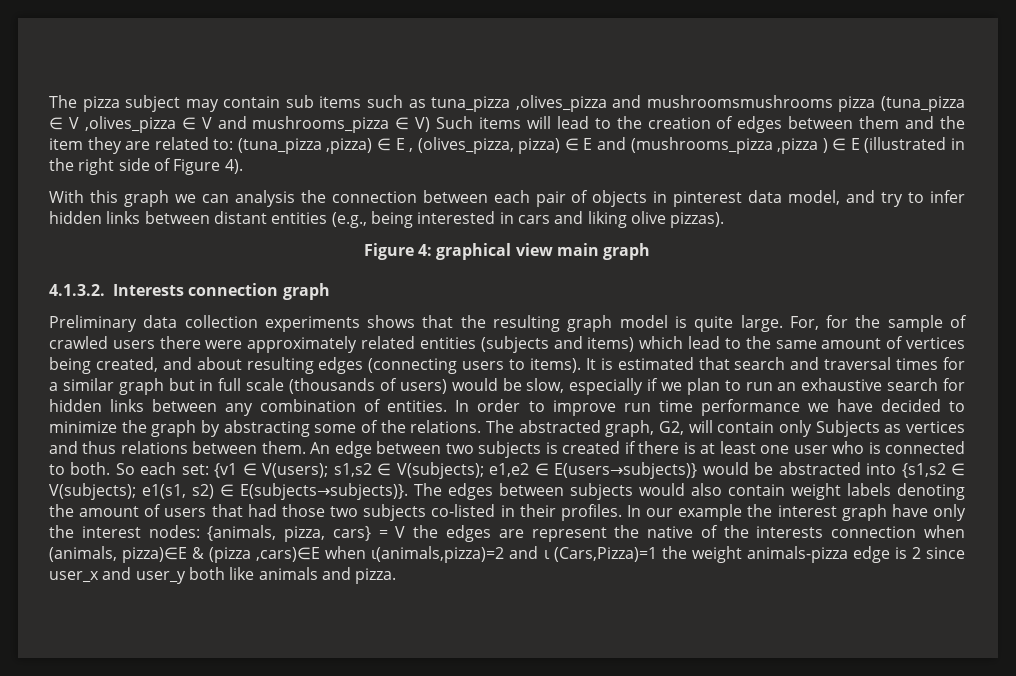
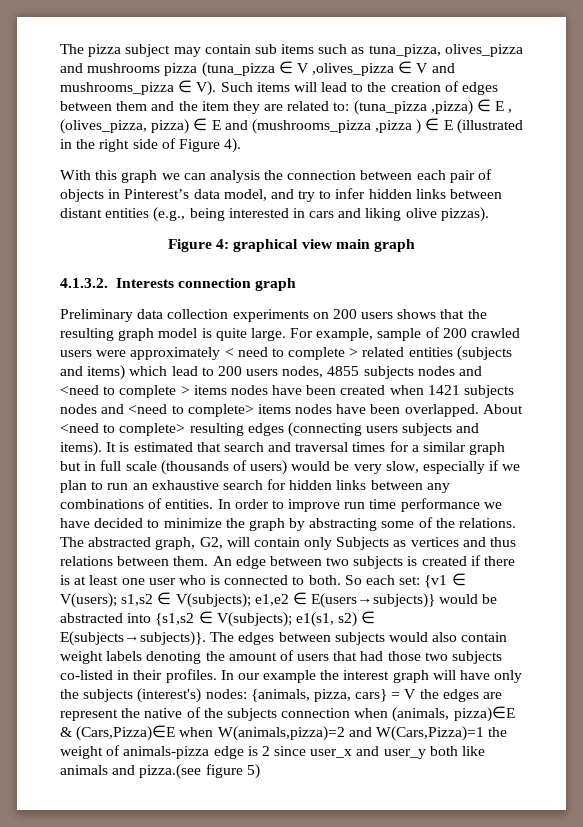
[431,95,833,112] tuna_pizza ,olives_pizza and mushroomsmushrooms -> [368,44,523,57] [60,63,161,73] tuna_pizza, olives_pizza and mushrooms
[415,117,431,132] V) -> [196,81,217,96] V).
[673,191,743,207] pinterest -> [124,189,190,199] Pinterest’s
(360, 324) none -> [312,309,394,319] on 200 users
[789,315,881,330] For, for the -> [290,328,374,341] For example,
(967, 321) none -> [442,328,467,338] 200
[159,336,201,349] there -> (92, 353) none
(358, 344) none -> [224,347,359,360] < need to complete >
[745,336,966,349] [49,357,242,374] the same amount of vertices being created, and about -> [217,366,483,379] [60,385,515,398] [60,404,523,417] [60,423,186,436] 200 users nodes, 4855 subjects nodes and <need to complete > items nodes have been created when 1421 subjects nodes and <need to complete> items nodes have been overlapped. About <need to complete>
[509,359,526,370] to -> [402,423,480,436] subjects and
(522, 384) none -> [353,464,382,474] very
[260,399,357,412] combination -> [60,499,144,509] combinations
(887, 512) none -> [432,670,456,680] will
[81,526,141,538] interest -> [83,688,202,703] subjects (interest's)
[756,526,824,538] interests -> [226,708,277,721] subjects
[209,546,657,563] (pizza ,cars)∈E when ι(animals,pizza)=2 and ι (Cars,Pizza)=1 -> [76,725,484,741] (Cars,Pizza)∈E when W(animals,pizza)=2 and W(Cars,Pizza)=1
(742, 554) none -> [106,745,121,756] of
[355,568,397,584] pizza. -> [139,764,260,779] pizza.(see figure 5)

